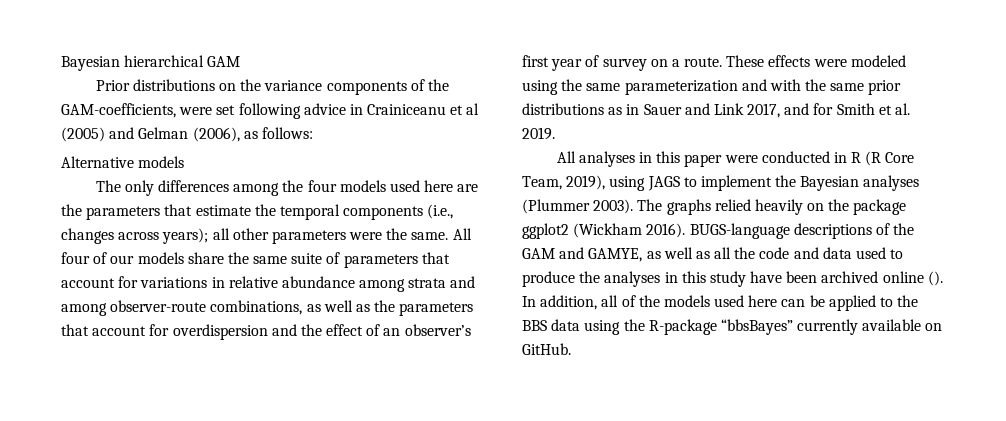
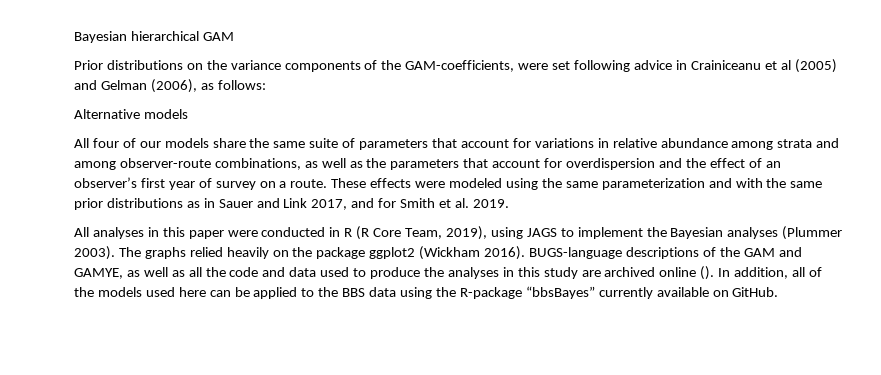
[95,180,479,196] [61,204,454,220] [61,228,449,244] The only differences among the four models used here are the parameters that estimate the temporal components (i.e., changes across years); all other parameters were the same. -> (188, 114) none
[750,271,818,283] have been -> [581,270,601,277] are

